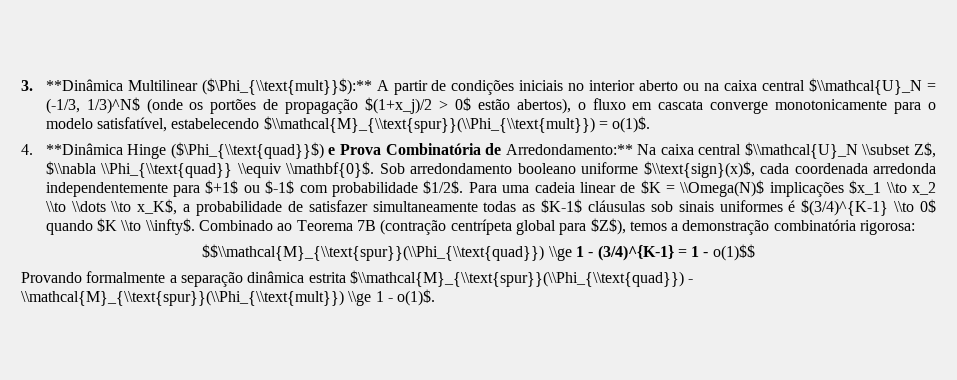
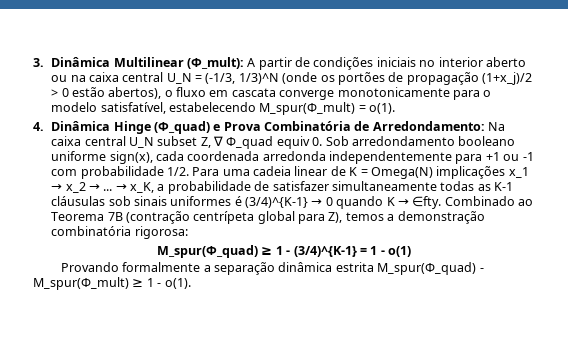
[45,78,372,95] **Dinâmica Multilinear ($\Phi_{\\text{mult}}$):** -> [51,57,244,69] Dinâmica Multilinear (Φ_mult):
[809,78,923,95] $\\mathcal{U}_N -> [166,73,192,84] U_N
[86,97,140,114] 1/3)^N$ -> [238,73,279,84] 1/3)^N
[365,97,471,114] $(1+x_j)/2 > 0$ -> [482,72,533,85] [51,88,69,97] (1+x_j)/2 > 0
[263,116,651,133] [21,142,324,159] $\\mathcal{M}_{\\text{spur}}(\\Phi_{\\text{mult}}) = o(1)$. // 4. **Dinâmica Hinge ($\Phi_{\\text{quad}}$) -> [259,102,396,115] [33,121,210,134] M_spur(Φ_mult) = o(1). // 4. Dinâmica Hinge (Φ_quad)
[505,144,633,155] Arredondamento:** -> [372,121,485,131] Arredondamento:
[744,142,936,159] [45,161,375,178] $\\mathcal{U}_N \\subset Z$, $\\nabla \\Phi_{\\text{quad}} \\equiv \\mathbf{0}$. -> [128,136,323,149] U_N subset Z, ∇ Φ_quad equiv 0.
[643,161,755,178] $\\text{sign}(x)$, -> [109,151,153,164] sign(x),
[205,180,295,194] $+1$ ou $-1$ -> [485,152,534,161] +1 ou -1
[423,180,464,194] $1/2$. -> [166,167,189,176] 1/2.
[640,180,937,197] [45,199,178,215] $K = \\Omega(N)$ implicações $x_1 \\to x_2 \\to \\dots \\to x_K$, -> [349,166,529,179] [51,182,155,193] K = Omega(N) implicações x_1 → x_2 → ... → x_K,
[541,199,583,213] $K-1$ -> [494,182,514,191] K-1
[801,199,936,216] [45,218,195,235] $(3/4)^{K-1} \\to 0$ quando $K \\to \\infty$. -> [245,196,442,209] (3/4)^{K-1} → 0 quando K → ∈fty.
[590,218,626,235] $Z$), -> [328,212,343,223] Z),
[202,244,572,261] $$\\mathcal{M}_{\\text{spur}}(\\Phi_{\\text{quad}}) \\ge -> [157,245,273,258] M_spur(Φ_quad) ≥
[712,244,755,261] o(1)$$ -> [388,246,411,257] o(1)
[349,270,694,287] [21,289,436,306] $\\mathcal{M}_{\\text{spur}}(\\Phi_{\\text{quad}}) - \\mathcal{M}_{\\text{spur}}(\\Phi_{\\text{mult}}) \\ge 1 - o(1)$. -> [377,262,484,275] [33,277,191,290] M_spur(Φ_quad) - M_spur(Φ_mult) ≥ 1 - o(1).

